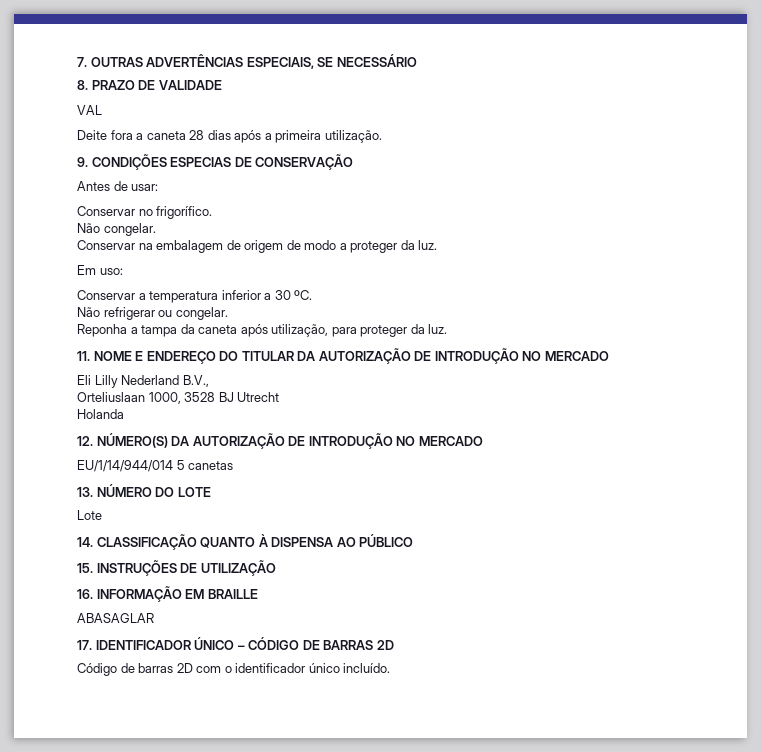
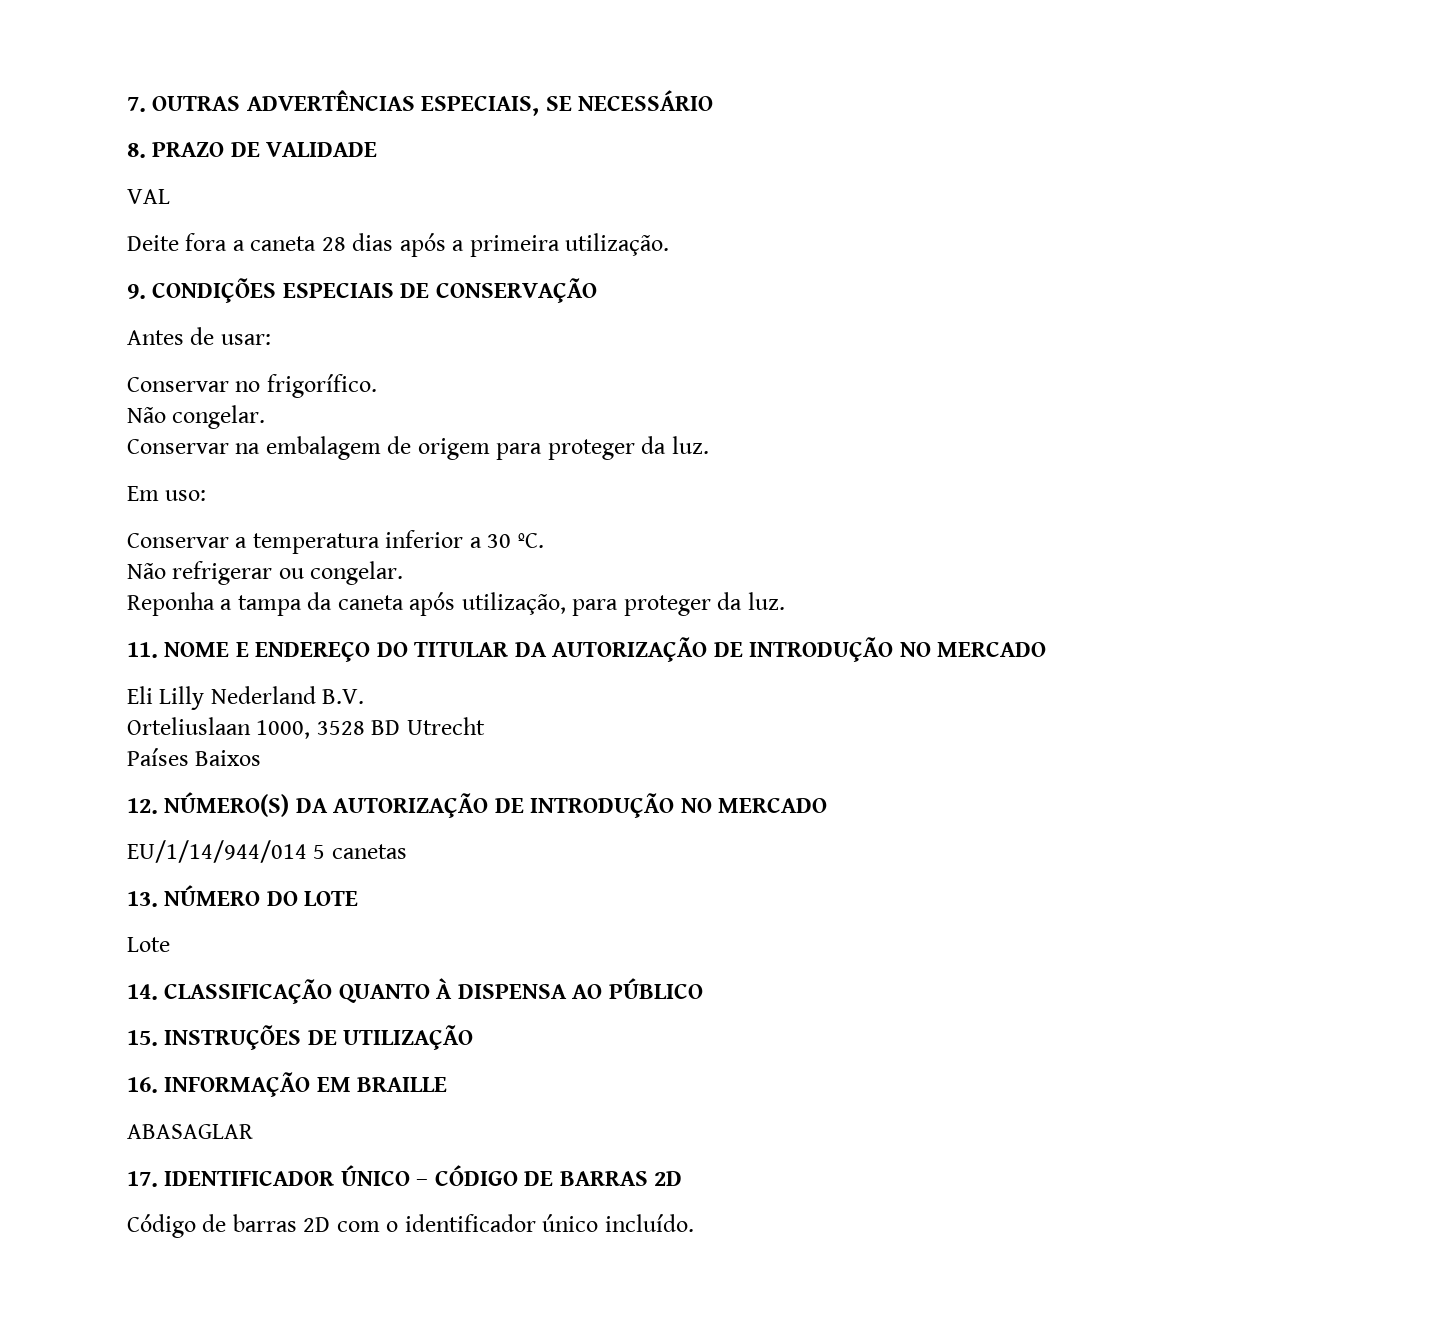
[170,157,232,167] ESPECIAS -> [282,283,394,298] ESPECIAIS
[286,240,347,250] de modo a -> [496,443,543,460] para
[182,375,209,387] B.V., -> [322,689,365,704] B.V.
[218,392,234,402] BJ -> [371,720,401,735] BD
[77,409,124,419] Holanda -> [127,748,262,766] Países Baixos

